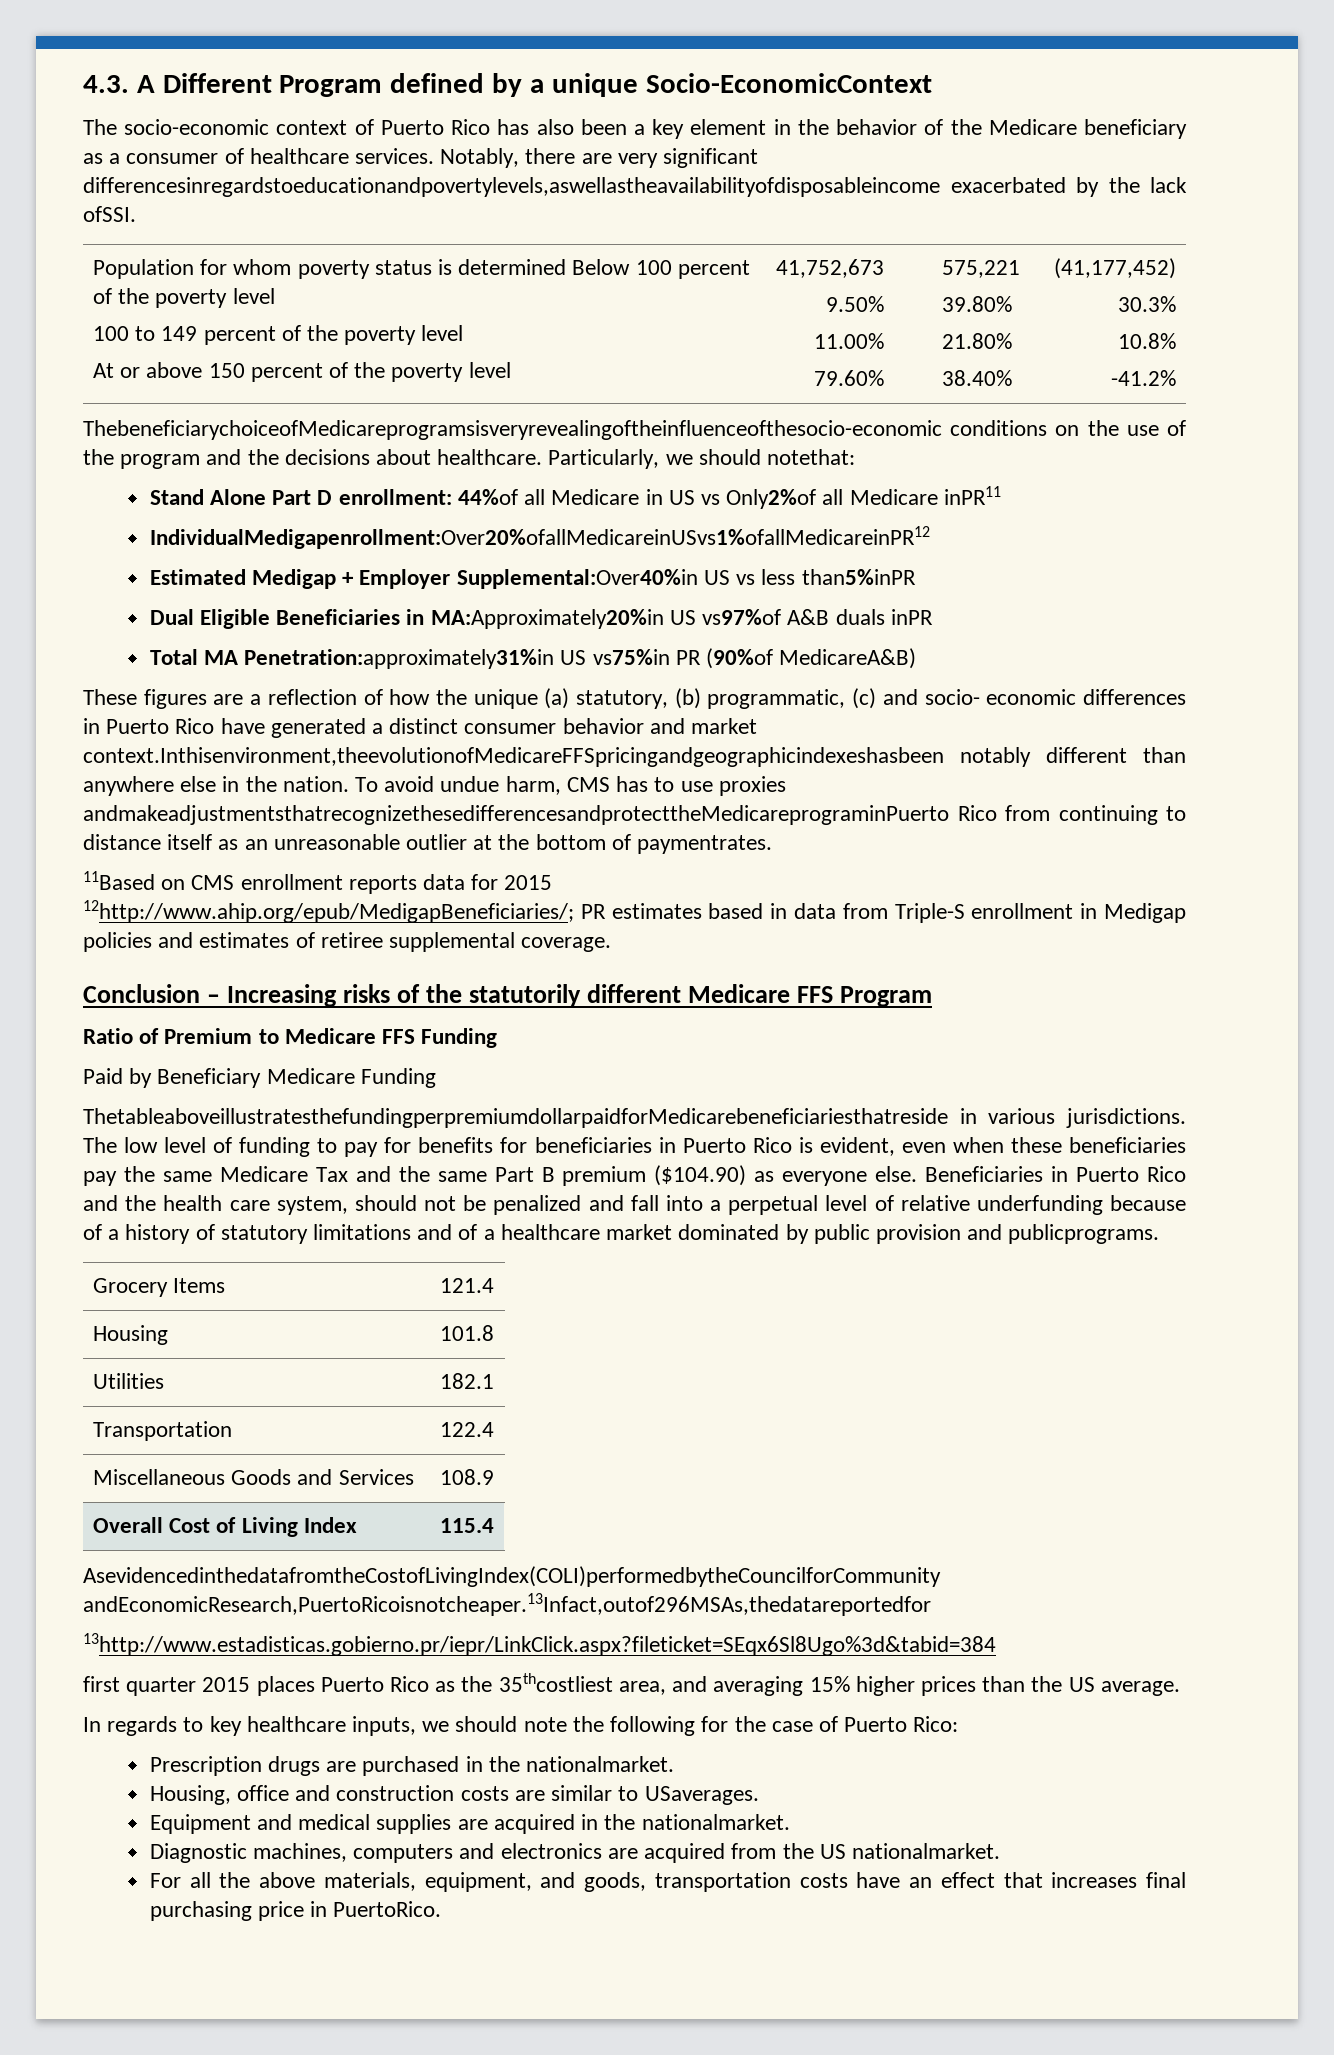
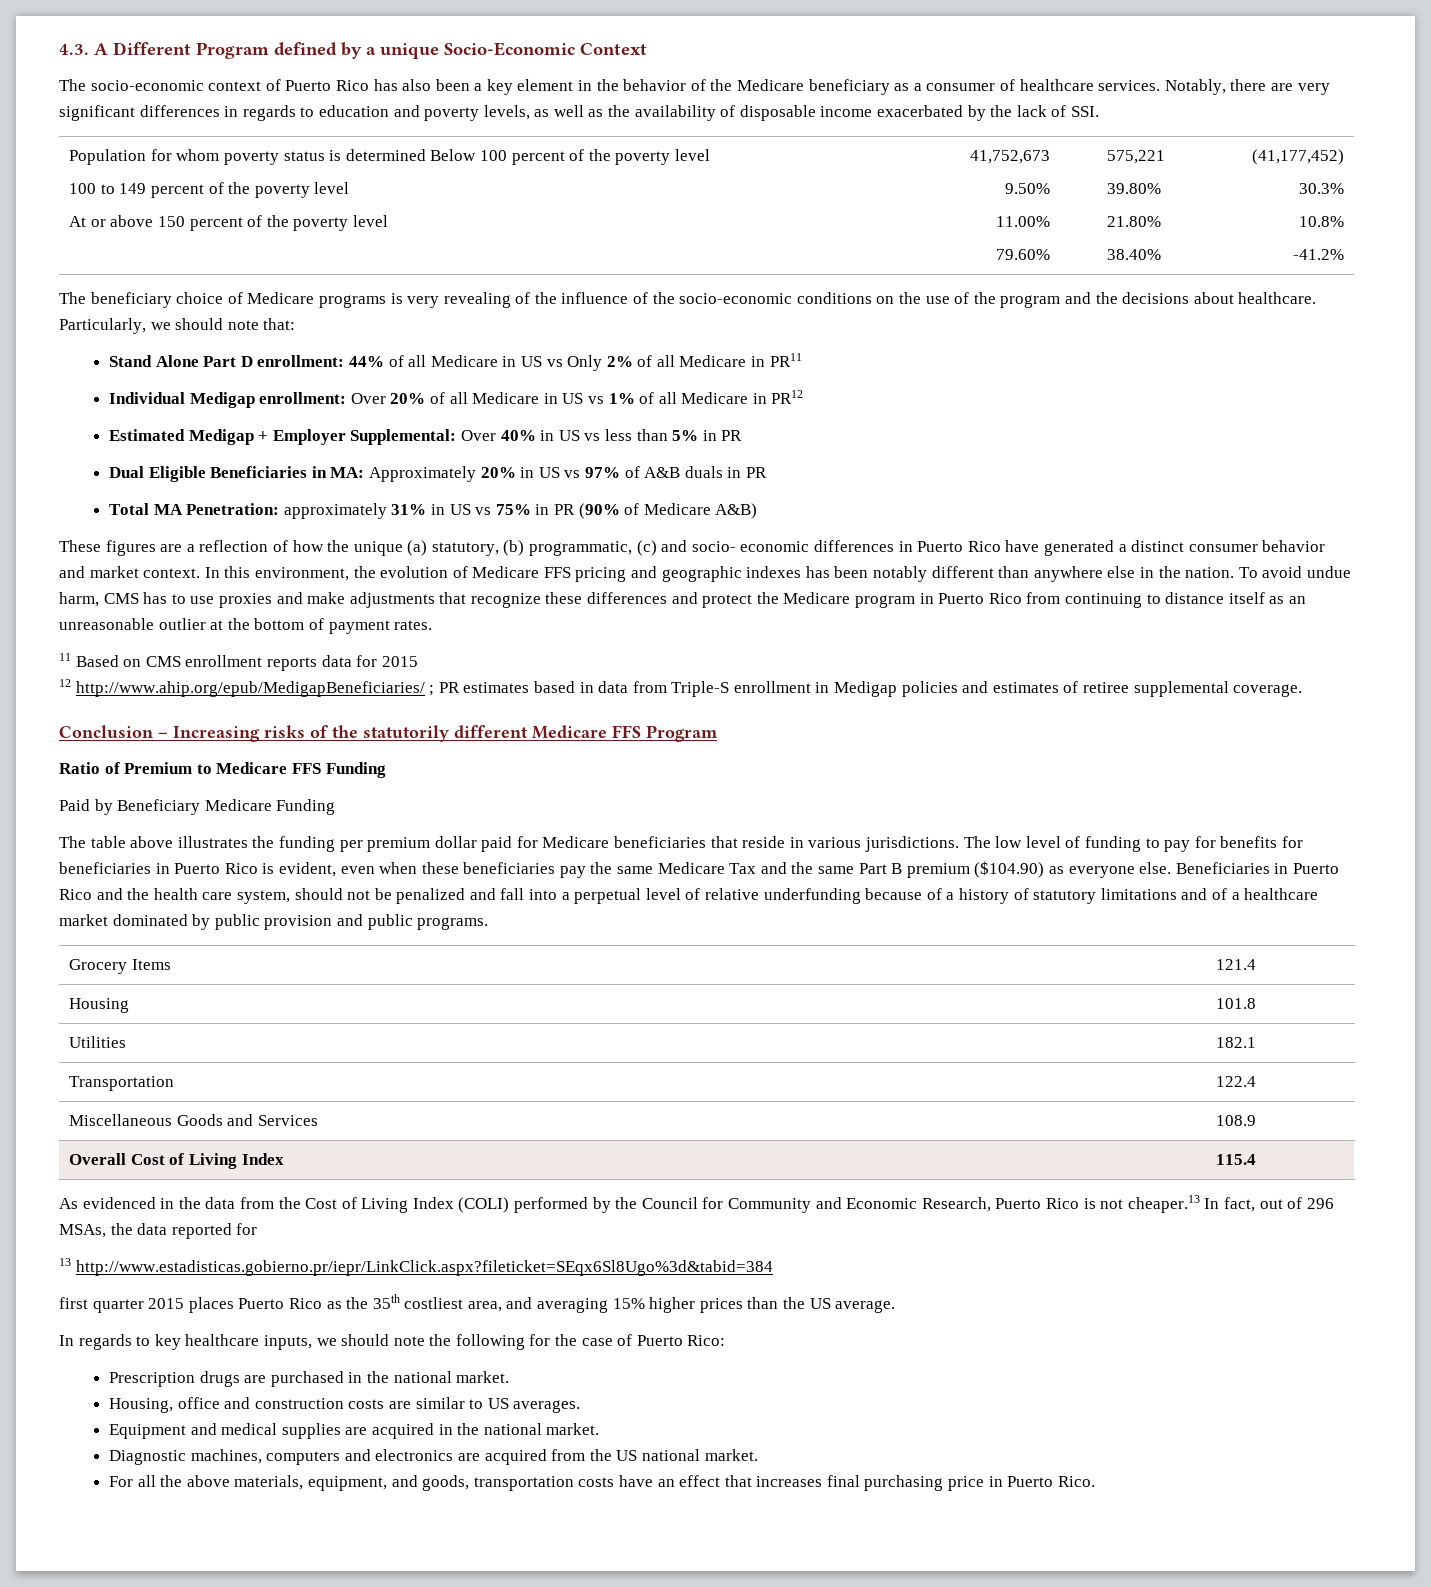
[645,73,932,93] Socio-EconomicContext -> [444,42,647,56] Socio-Economic Context
[83,177,940,197] differencesinregardstoeducationandpovertylevels,aswellastheavailabilityofdisposableincome -> [139,105,873,121] differences in regards to education and poverty levels, as well as the availability of disposable income
[83,206,136,222] ofSSI. -> [1051,105,1099,117] of SSI.
[83,420,942,440] ThebeneficiarychoiceofMedicareprogramsisveryrevealingoftheinfluenceofthesocio-economic -> [59,292,793,308] The beneficiary choice of Medicare programs is very revealing of the influence of the socio-economic
[767,449,856,465] notethat: -> [227,318,296,330] note that:
[457,486,1001,509] [149,526,930,549] [149,569,916,589] [149,609,933,629] [149,648,917,669] 44%of all Medicare in US vs Only2%of all Medicare inPR11 // IndividualMedigapenrollment:Over20%ofallMedicareinUSvs1%ofallMedicareinPR12 // Estimated Medigap + Employer Supplemental:Over40%in US vs less than5%inPR // Dual Eligible Beneficiaries in MA:Approximately20%in US vs97%of A&B duals inPR // Total MA Penetration:approximately31%in US vs75%in PR (90%of MedicareA&B) -> [348,353,802,371] [109,390,804,408] [109,429,743,445] [109,466,767,482] [109,503,758,519] 44% of all Medicare in US vs Only 2% of all Medicare in PR11 // Individual Medigap enrollment: Over 20% of all Medicare in US vs 1% of all Medicare in PR12 // Estimated Medigap + Employer Supplemental: Over 40% in US vs less than 5% in PR // Dual Eligible Beneficiaries in MA: Approximately 20% in US vs 97% of A&B duals in PR // Total MA Penetration: approximately 31% in US vs 75% in PR (90% of Medicare A&B)
[83,747,944,767] context.Inthisenvironment,theevolutionofMedicareFFSpricingandgeographicindexeshasbeen -> [143,566,869,582] context. In this environment, the evolution of Medicare FFS pricing and geographic indexes has been
[83,805,949,825] andmakeadjustmentsthatrecognizethesedifferencesandprotecttheMedicareprograminPuerto -> [276,592,985,608] and make adjustments that recognize these differences and protect the Medicare program in Puerto
[637,835,773,854] [83,871,155,890] paymentrates. // 11Based -> [328,620,433,634] [59,653,119,667] payment rates. // 11 Based
[83,900,574,923] 12http://www.ahip.org/epub/MedigapBeneficiaries/; -> [59,679,435,697] 12 http://www.ahip.org/epub/MedigapBeneficiaries/ ;
[83,1108,948,1128] ThetableaboveillustratesthefundingperpremiumdollarpaidforMedicarebeneficiariesthatreside -> [59,836,786,852] The table above illustrates the funding per premium dollar paid for Medicare beneficiaries that reside
[1008,1224,1160,1244] publicprograms. -> [367,914,489,930] public programs.
[83,1566,941,1587] [83,1593,931,1616] [83,1633,996,1656] AsevidencedinthedatafromtheCostofLivingIndex(COLI)performedbytheCouncilforCommunity andEconomicResearch,PuertoRicoisnotcheaper.13Infact,outof296MSAs,thedatareportedfor // 13http://www.estadisticas.gobierno.pr/iepr/LinkClick.aspx?fileticket=SEqx6Sl8Ugo%3d&tabid=384 -> [59,1195,1334,1213] [59,1223,258,1239] [59,1258,773,1276] As evidenced in the data from the Cost of Living Index (COLI) performed by the Council for Community and Economic Research, Puerto Rico is not cheaper.13 In fact, out of 296 MSAs, the data reported for // 13 http://www.estadisticas.gobierno.pr/iepr/LinkClick.aspx?fileticket=SEqx6Sl8Ugo%3d&tabid=384
[498,1673,613,1692] 35thcostliest -> [372,1294,464,1309] 35th costliest
[526,1756,675,1772] nationalmarket. -> [393,1371,510,1383] national market.
[644,1786,759,1805] USaverages. -> [487,1398,581,1413] US averages.
[641,1814,790,1830] nationalmarket. -> [483,1423,600,1435] national market.
[851,1843,1000,1859] nationalmarket. -> [641,1449,758,1461] national market.
[333,1901,442,1917] PuertoRico. -> [1007,1476,1095,1487] Puerto Rico.

